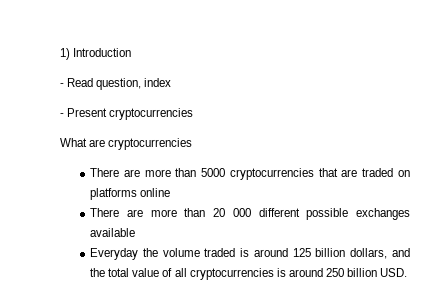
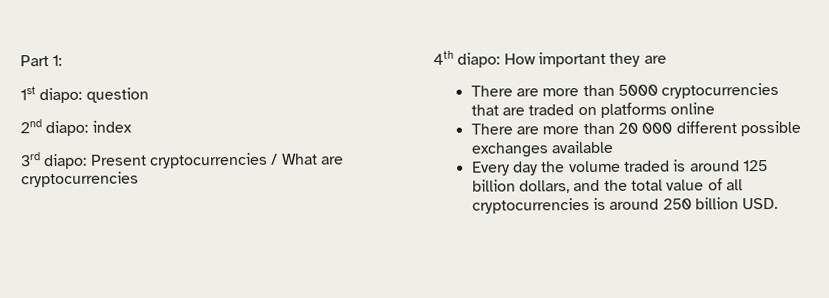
[60,48,132,60] [60,78,142,90] 1) Introduction // - Read question, -> [20,54,63,67] [20,86,149,104] [20,119,89,137] Part 1: // 1st diapo: question // 2nd diapo:
[60,113,64,117] - -> [21,152,88,170] 3rd diapo:
(194, 114) // -> [271,153,279,165] /
(193, 144) none -> [433,50,667,68] // 4th diapo: How important they are
[90,248,139,260] Everyday -> [471,161,539,176] Every day

